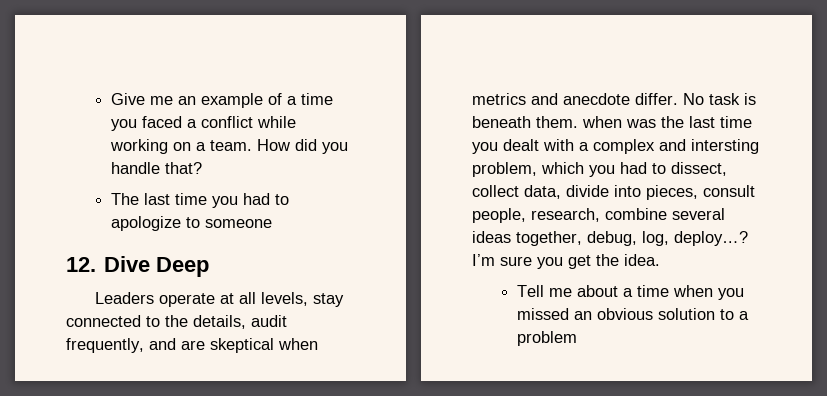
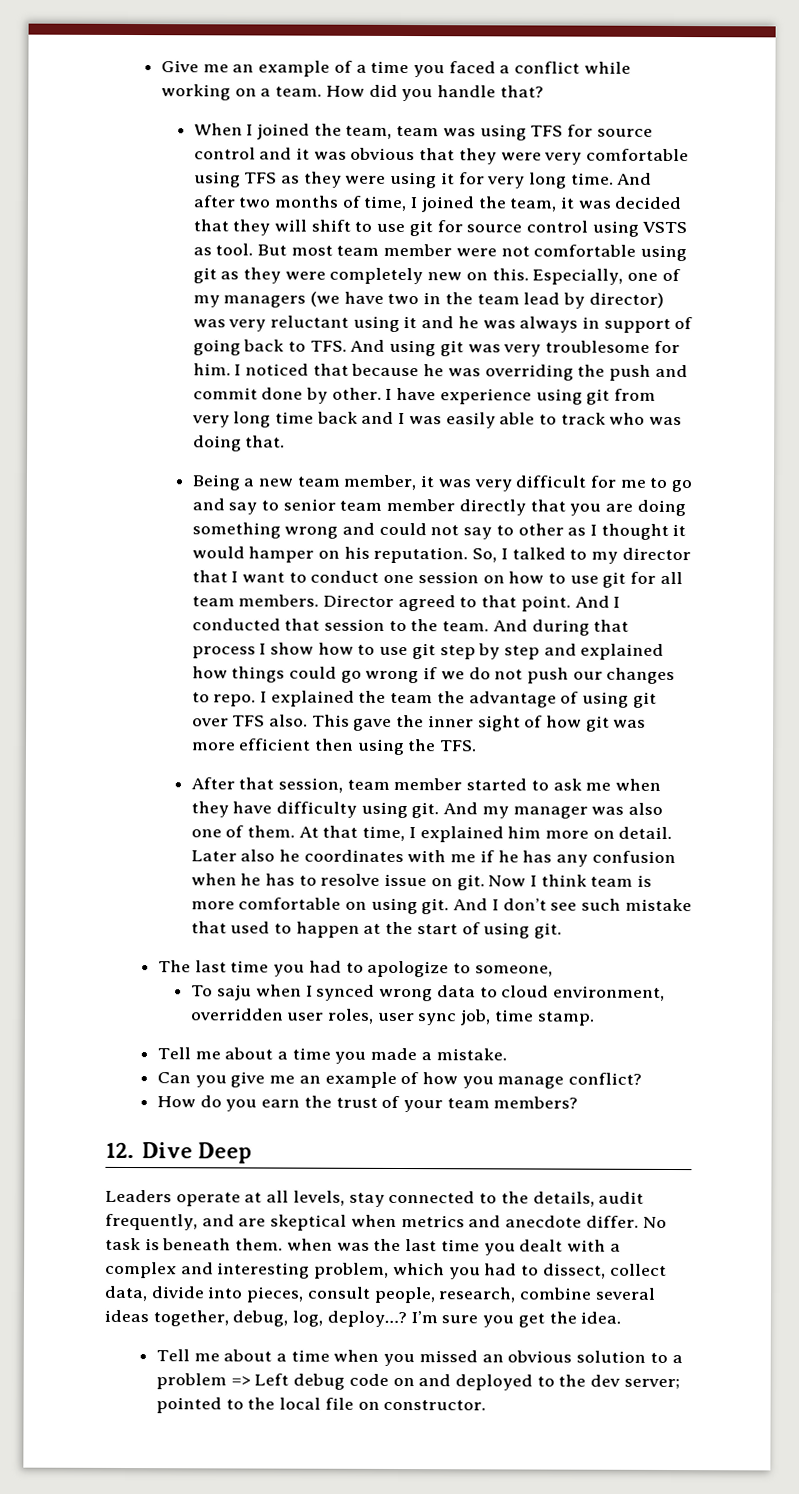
(203, 168) none -> [193,123,653,141] [193,147,690,165] [193,171,653,189] [192,195,683,213] [192,219,688,237] [192,243,688,262] [192,267,681,285] [192,291,664,309] [192,315,694,333] [192,339,680,357] [192,363,688,381] [192,387,657,405] [191,411,683,429] [192,435,286,452] [191,474,693,493] [191,498,686,517] [191,522,687,540] [191,546,691,564] [191,570,683,588] [191,594,621,612] [191,618,630,636] [191,642,665,660] [191,666,676,685] [191,690,657,708] [191,714,647,732] [190,738,478,756] [190,777,662,793] [190,801,664,819] [190,825,673,843] [190,849,676,867] [190,873,653,891] [190,897,692,915] [190,921,563,939] // When I joined the team, team was using TFS for source control and it was obvious that they were very comfortable using TFS as they were using it for very long time. And after two months of time, I joined the team, it was decided that they will shift to use git for source control using VSTS as tool. But most team member were not comfortable using git as they were completely new on this. Especially, one of my managers (we have two in the team lead by director) was very reluctant using it and he was always in support of going back to TFS. And using git was very troublesome for him. I noticed that because he was overriding the push and commit done by other. I have experience using git from very long time back and I was easily able to track who was doing that. // Being a new team member, it was very difficult for me to go and say to senior team member directly that you are doing something wrong and could not say to other as I thought it would hamper on his reputation. So, I talked to my director that I want to conduct one session on how to use git for all team members. Director agreed to that point. And I conducted that session to the team. And during that process I show how to use git step by step and explained how things could go wrong if we do not push our changes to repo. I explained the team the advantage of using git over TFS also. This gave the inner sight of how git was more efficient then using the TFS. // After that session, team member started to ask me when they have difficulty using git. And my manager was also one of them. At that time, I explained him more on detail. Later also he coordinates with me if he has any confusion when he has to resolve issue on git. Now I think team is more comfortable on using git. And I don’t see such mistake that used to happen at the start of using git.
[205,219,273,228] someone -> [474,965,553,977] [190,984,666,1002] [189,1008,595,1026] [156,1047,507,1064] [156,1071,643,1089] [156,1095,579,1113] someone, // To saju when I synced wrong data to cloud environment, overridden user roles, user sync job, time stamp. // Tell me about a time you made a mistake. // Can you give me an example of how you manage conflict? // How do you earn the trust of your team members?
[691,139,759,154] intersting -> [217,1262,311,1279] interesting
(578, 338) none -> [230,1373,680,1391] [155,1397,487,1414] => Left debug code on and deployed to the dev server; pointed to the local file on constructor.

